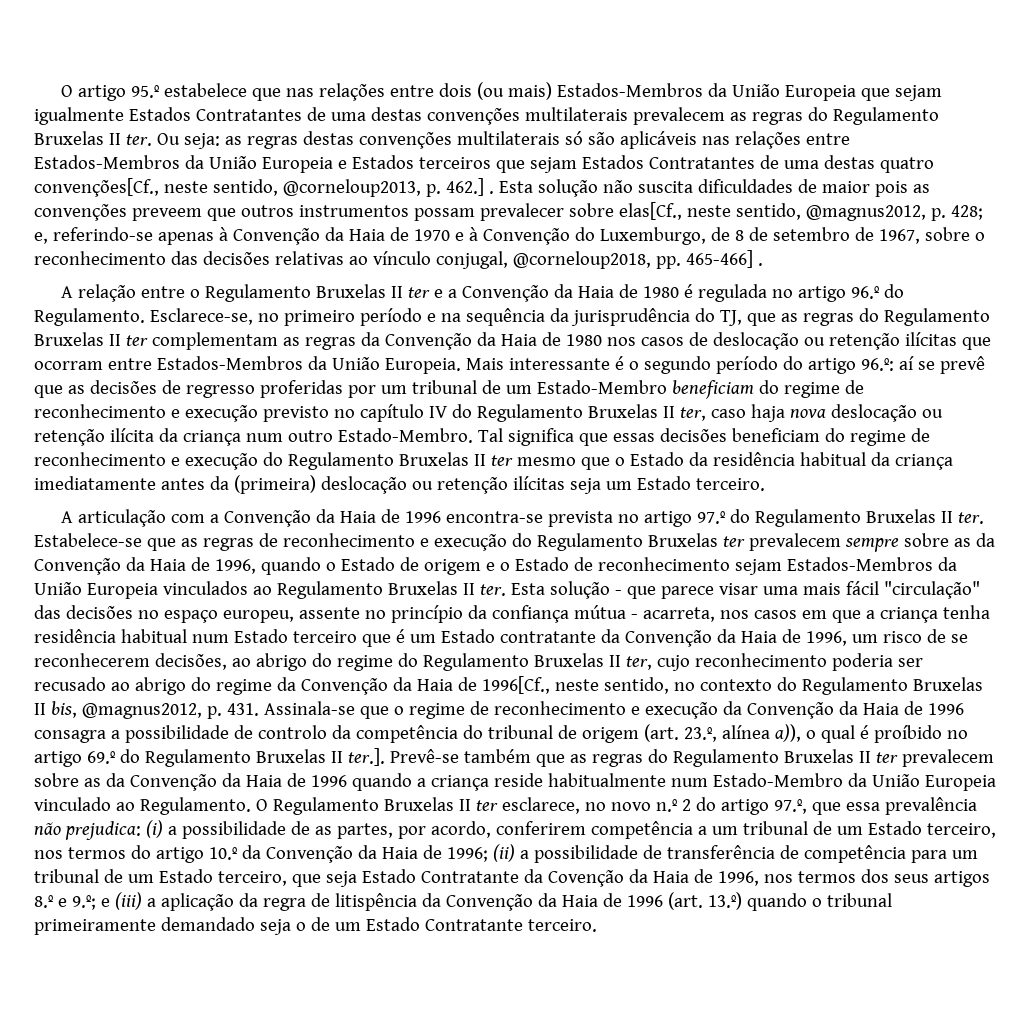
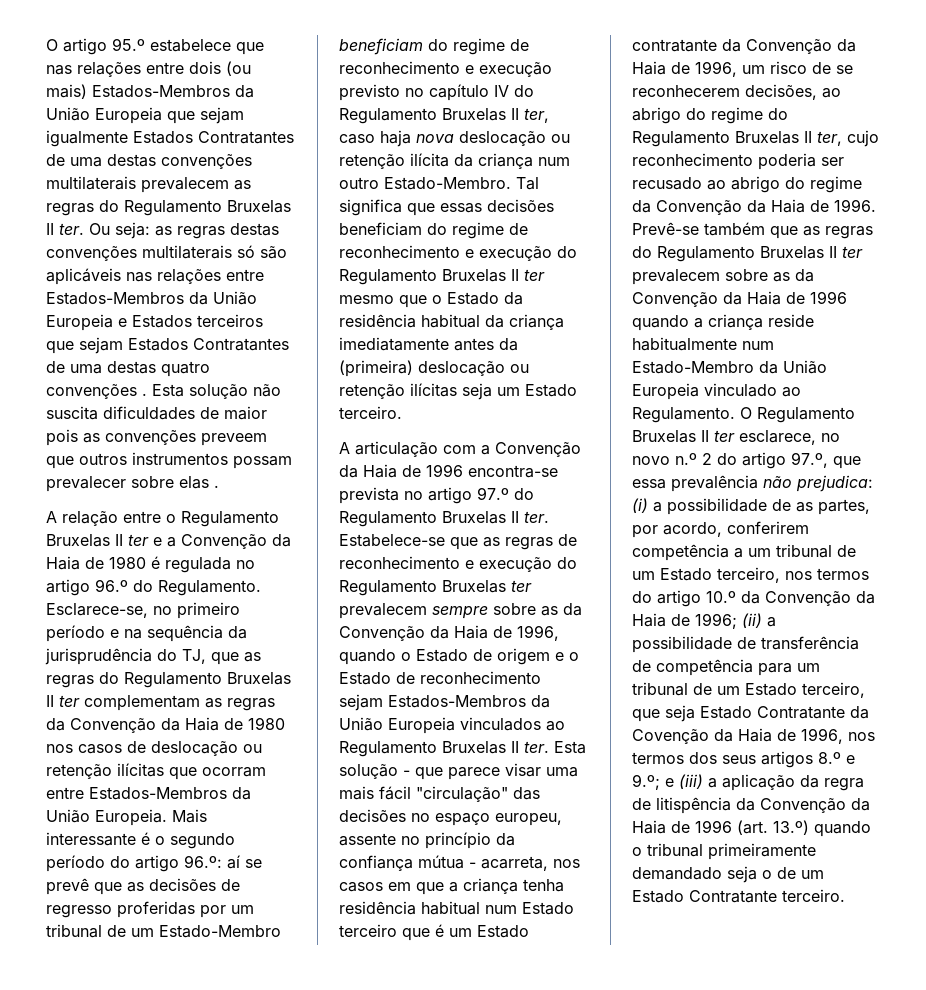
[34,178,484,197] convenções[Cf., neste sentido, @corneloup2013, p. 462.] -> [46,384,137,399] convenções
[618,202,983,221] [34,227,985,245] [34,250,753,269] elas[Cf., neste sentido, @magnus2012, p. 428; e, referindo-se apenas à Convenção da Haia de 1970 e à Convenção do Luxemburgo, de 8 de setembro de 1967, sobre o reconhecimento das decisões relativas ao vínculo conjugal, @corneloup2018, pp. 465-466] -> [179,476,209,489] elas
[481,676,983,695] [34,701,964,719] [34,724,968,743] [34,748,385,767] 1996[Cf., neste sentido, no contexto do Regulamento Bruxelas II bis, @magnus2012, p. 431. Assinala-se que o regime de reconhecimento e execução da Convenção da Haia de 1996 consagra a possibilidade de controlo da competência do tribunal de origem (art. 23.º, alínea a)), o qual é proíbido no artigo 69.º do Regulamento Bruxelas II ter.]. -> [834,199,876,212] 1996.

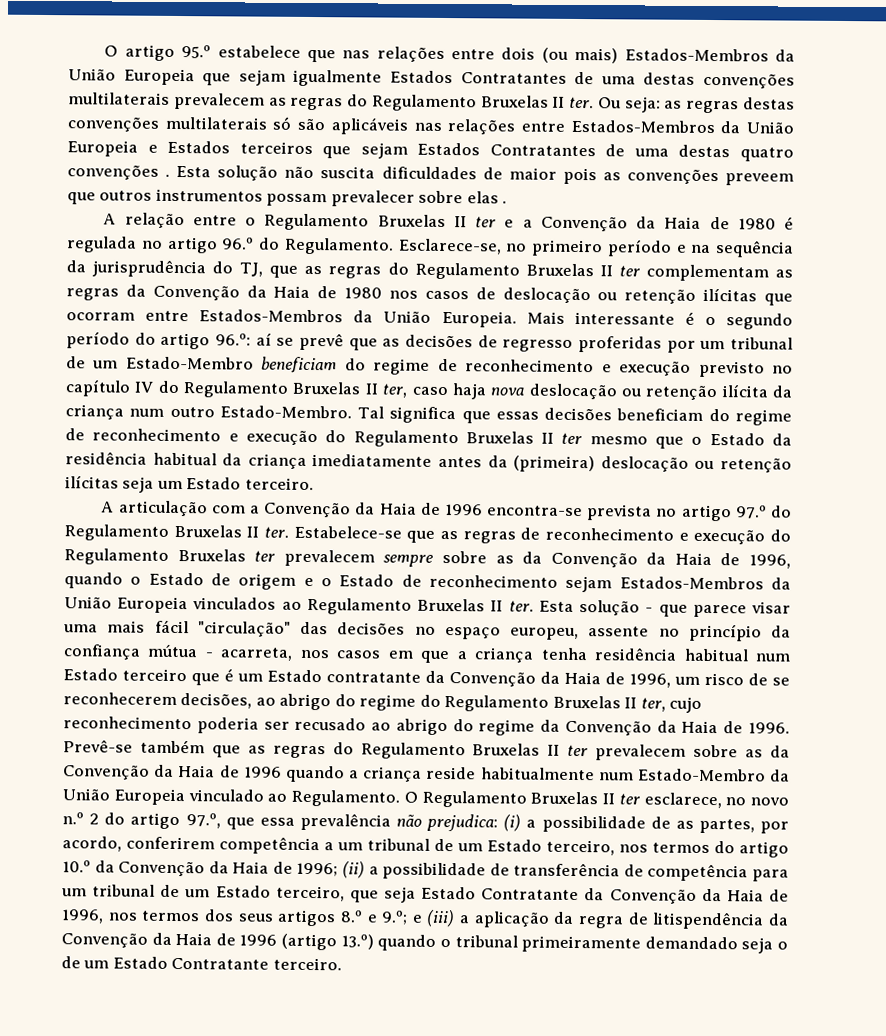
[632,729,709,744] Covenção -> [609,889,697,904] Convenção
[656,797,870,814] [632,820,768,835] litispência da Convenção da Haia de 1996 (art. -> [652,911,789,930] [61,932,338,951] litispendência da Convenção da Haia de 1996 (artigo

